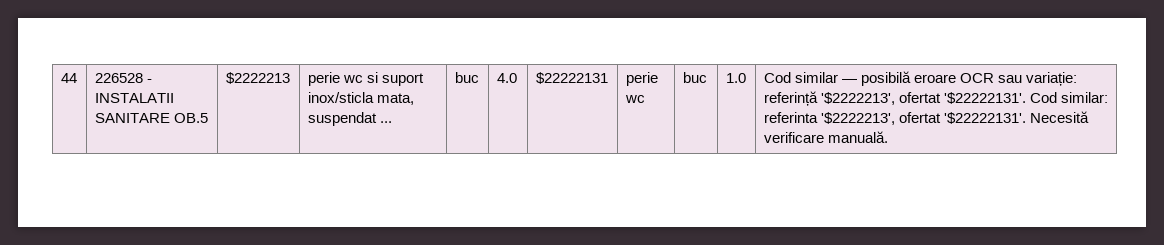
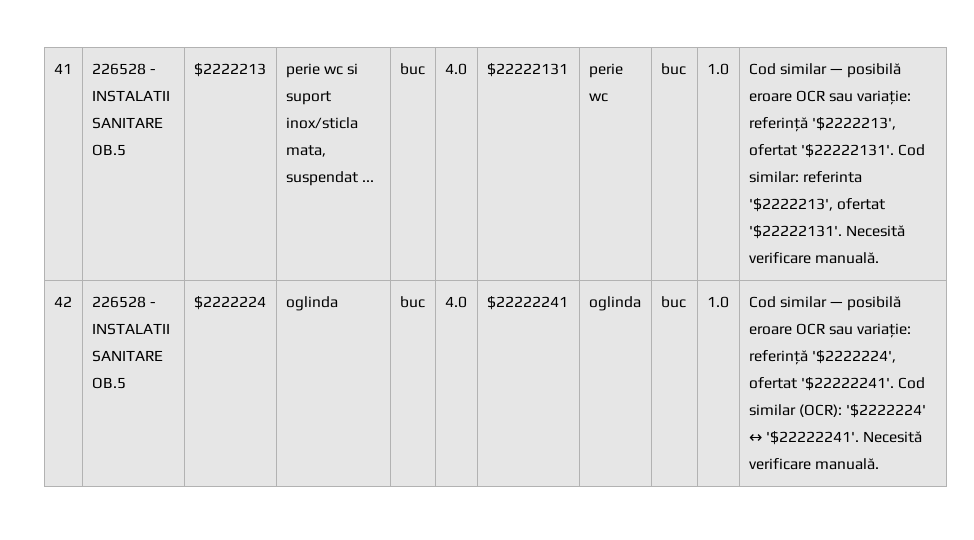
[60,73,77,83] 44 -> [53,63,72,74] 41
(888, 137) none -> [53,296,72,307] [91,296,156,308] [91,323,170,335] [91,350,163,362] [91,377,126,389] [193,296,266,310] [285,296,338,311] [399,296,425,308] [444,296,467,308] [486,296,568,310] [588,296,641,311] [660,296,686,308] [706,296,729,308] [748,296,902,311] [748,323,912,338] [748,350,896,365] [748,377,926,391] [748,404,927,418] [748,431,923,445] [748,458,879,470] // 42 | 226528 - INSTALATII SANITARE OB.5 | $2222224 | oglinda | buc | 4.0 | $22222241 | oglinda | buc | 1.0 | Cod similar — posibilă eroare OCR sau variație: referință '$2222224', ofertat '$22222241'. Cod similar (OCR): '$2222224' ↔ '$22222241'. Necesită verificare manuală.

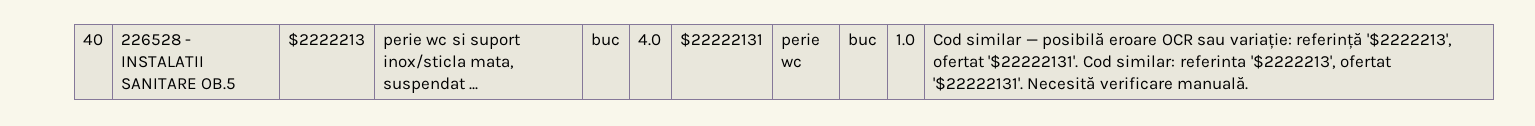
[53,63,72,74] 41 -> [82,34,103,46] 40
[53,296,72,307] [91,296,156,308] [91,323,170,335] [91,350,163,362] [91,377,126,389] [193,296,266,310] [285,296,338,311] [399,296,425,308] [444,296,467,308] [486,296,568,310] [588,296,641,311] [660,296,686,308] [706,296,729,308] [748,296,902,311] [748,323,912,338] [748,350,896,365] [748,377,926,391] [748,404,927,418] [748,431,923,445] [748,458,879,470] // 42 | 226528 - INSTALATII SANITARE OB.5 | $2222224 | oglinda | buc | 4.0 | $22222241 | oglinda | buc | 1.0 | Cod similar — posibilă eroare OCR sau variație: referință '$2222224', ofertat '$22222241'. Cod similar (OCR): '$2222224' ↔ '$22222241'. Necesită verificare manuală. -> (1249, 83) none

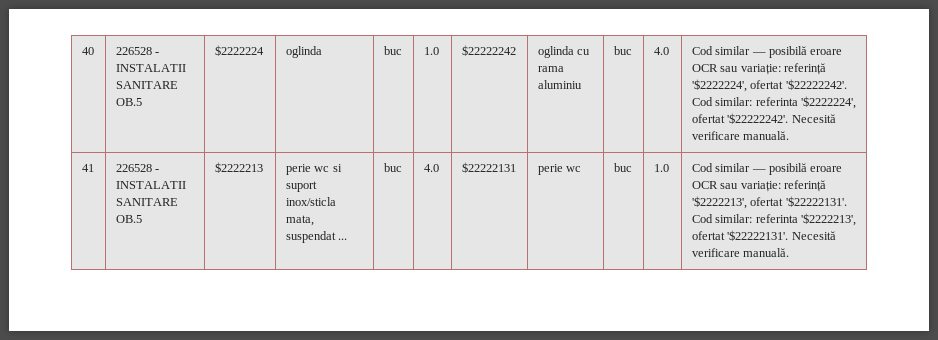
(237, 84) none -> [214,45,264,56] [285,46,322,58] [383,46,402,55] [423,47,439,55] [461,45,516,56] [537,46,591,58] [537,66,564,72] [537,80,582,89] [613,46,632,55] [653,47,669,55] [691,46,843,58] [691,63,826,75] [691,79,847,92] [691,96,856,109] [691,113,836,124] [691,131,790,140] [81,164,94,172] [115,164,160,172] [115,181,186,189] [115,198,178,206] [115,215,142,223] | $2222224 | oglinda | buc | 1.0 | $22222242 | oglinda cu rama aluminiu | buc | 4.0 | Cod similar — posibilă eroare OCR sau variație: referință '$2222224', ofertat '$22222242'. Cod similar: referinta '$2222224', ofertat '$22222242'. Necesită verificare manuală. // 41 | 226528 - INSTALATII SANITARE OB.5

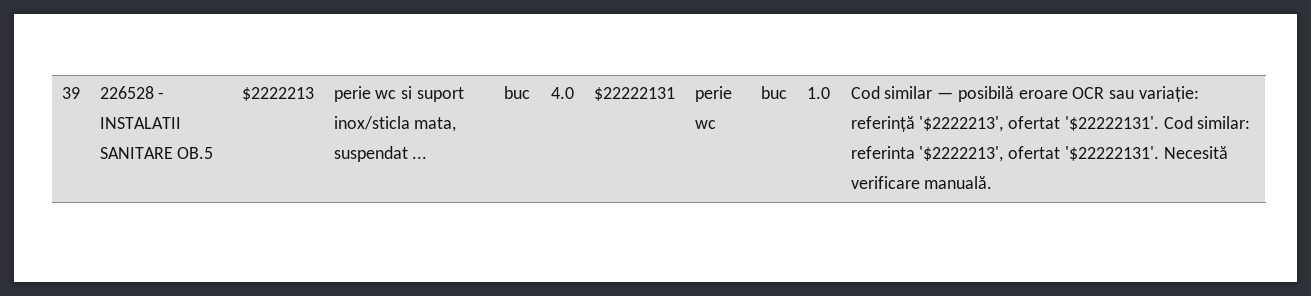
[81,47,94,55] [115,47,160,55] [115,64,186,72] [115,81,178,89] [115,98,142,106] [214,45,264,56] [285,46,322,58] [383,46,402,55] [423,47,439,55] [461,45,516,56] [537,46,591,58] [537,66,564,72] [537,80,582,89] [613,46,632,55] [653,47,669,55] [691,46,843,58] [691,63,826,75] [691,79,847,92] [691,96,856,109] [691,113,836,124] [691,131,790,140] [81,164,94,172] 40 | 226528 - INSTALATII SANITARE OB.5 | $2222224 | oglinda | buc | 1.0 | $22222242 | oglinda cu rama aluminiu | buc | 4.0 | Cod similar — posibilă eroare OCR sau variație: referință '$2222224', ofertat '$22222242'. Cod similar: referinta '$2222224', ofertat '$22222242'. Necesită verificare manuală. // 41 -> [61,87,80,99] 39

